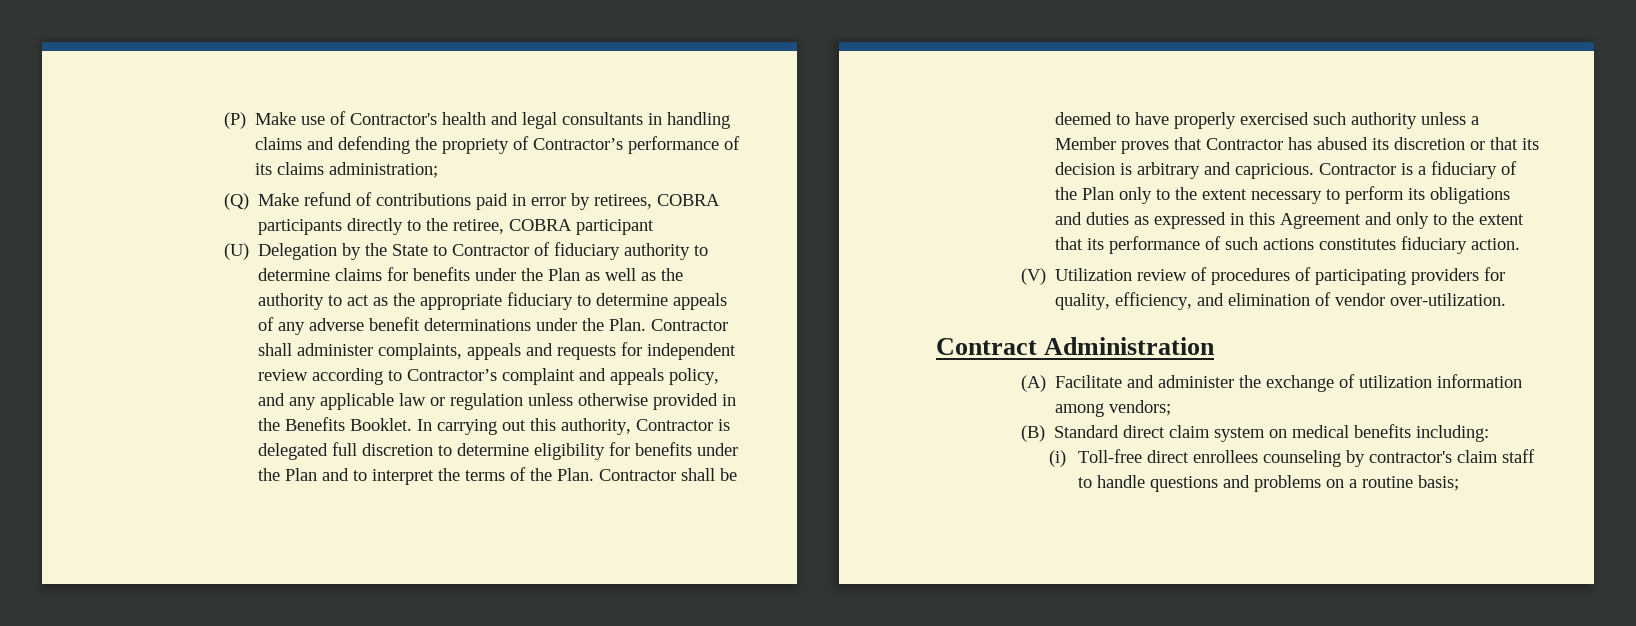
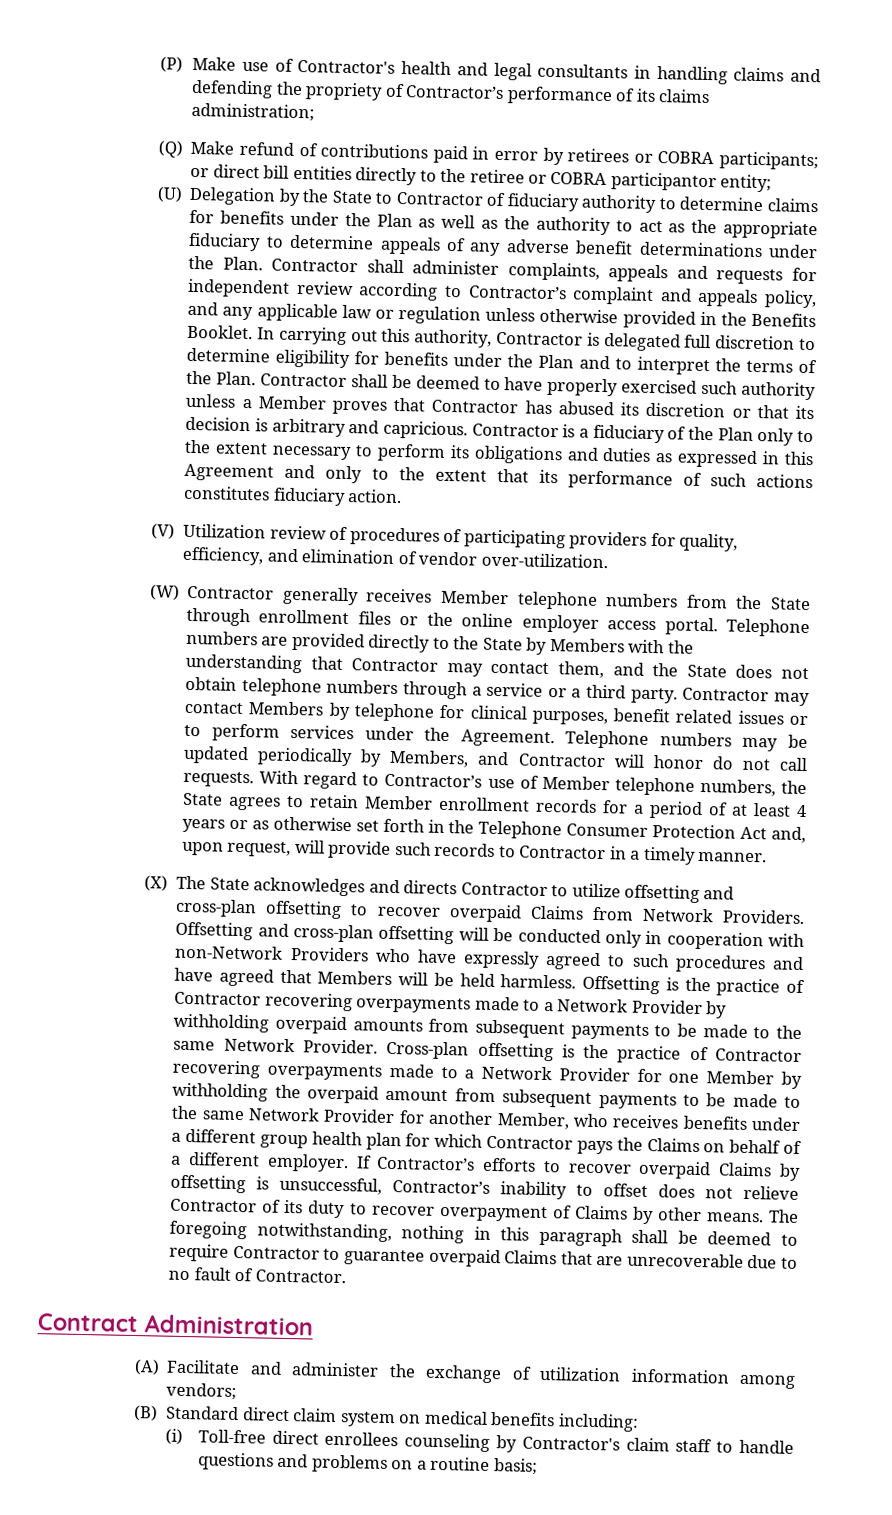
[594,194,721,209] [258,218,655,235] retirees, COBRA participants directly to the retiree, COBRA participant -> [567,148,819,171] [190,164,773,193] retirees or COBRA participants; or direct bill entities directly to the retiree or COBRA participantor entity;
(1507, 299) none -> [149,584,811,611] [185,607,810,638] [185,630,694,655] [184,653,809,680] [184,676,810,707] [183,701,808,726] [183,723,808,752] [182,745,808,772] [182,770,807,797] [182,792,807,820] [181,816,807,844] [181,840,767,865] [143,875,735,903] [175,898,806,925] [175,921,806,951] [175,944,804,974] [174,967,805,997] [174,991,727,1019] [173,1013,802,1041] [173,1037,802,1064] [172,1059,803,1090] [172,1082,802,1110] [171,1105,802,1132] [171,1128,802,1155] [170,1152,802,1182] [170,1174,800,1200] [170,1198,800,1225] [169,1220,799,1247] [169,1243,798,1269] [168,1267,346,1284] // (W) Contractor generally receives Member telephone numbers from the State through enrollment files or the online employer access portal. Telephone numbers are provided directly to the State by Members with the understanding that Contractor may contact them, and the State does not obtain telephone numbers through a service or a third party. Contractor may contact Members by telephone for clinical purposes, benefit related issues or to perform services under the Agreement. Telephone numbers may be updated periodically by Members, and Contractor will honor do not call requests. With regard to Contractor’s use of Member telephone numbers, the State agrees to retain Member enrollment records for a period of at least 4 years or as otherwise set forth in the Telephone Consumer Protection Act and, upon request, will provide such records to Contractor in a timely manner. // (X) The State acknowledges and directs Contractor to utilize offsetting and cross-plan offsetting to recover overpaid Claims from Network Providers. Offsetting and cross-plan offsetting will be conducted only in cooperation with non-Network Providers who have expressly agreed to such procedures and have agreed that Members will be held harmless. Offsetting is the practice of Contractor recovering overpayments made to a Network Provider by withholding overpaid amounts from subsequent payments to be made to the same Network Provider. Cross-plan offsetting is the practice of Contractor recovering overpayments made to a Network Provider for one Member by withholding the overpaid amount from subsequent payments to be made to the same Network Provider for another Member, who receives benefits under a different group health plan for which Contractor pays the Claims on behalf of a different employer. If Contractor’s efforts to recover overpaid Claims by offsetting is unsuccessful, Contractor’s inability to offset does not relieve Contractor of its duty to recover overpayment of Claims by other means. The foregoing notwithstanding, nothing in this paragraph shall be deemed to require Contractor to guarantee overpaid Claims that are unrecoverable due to no fault of Contractor.
[1368,451,1452,463] contractor's -> [521,1436,620,1451] Contractor's

